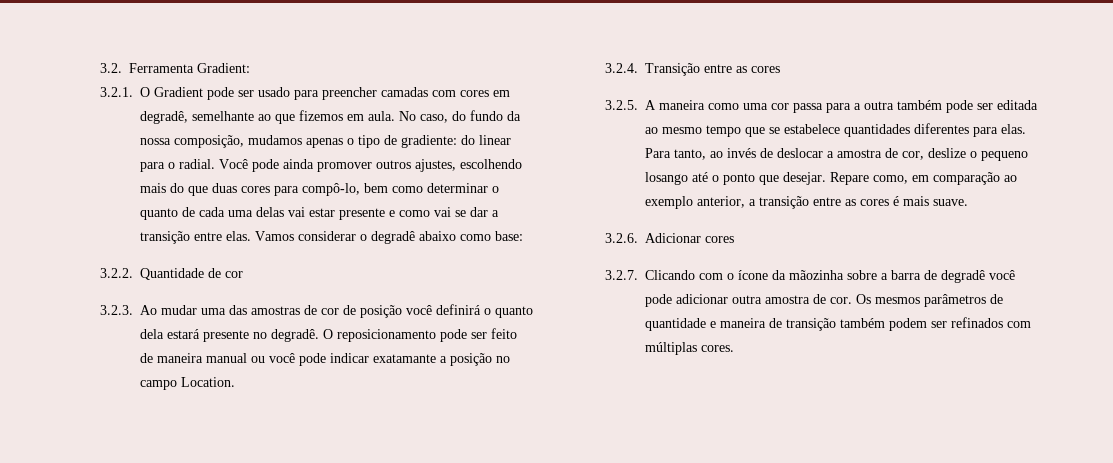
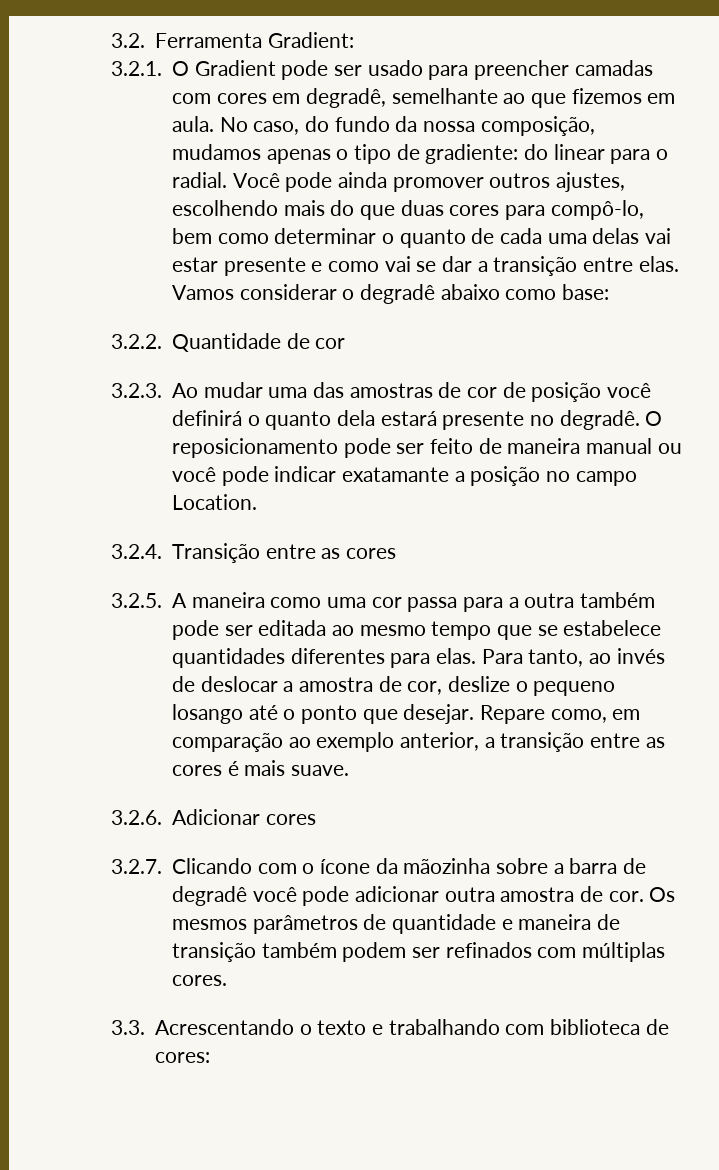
(734, 348) none -> [110,1019,669,1035] [155,1052,211,1063] // 3.3. Acrescentando o texto e trabalhando com biblioteca de cores:

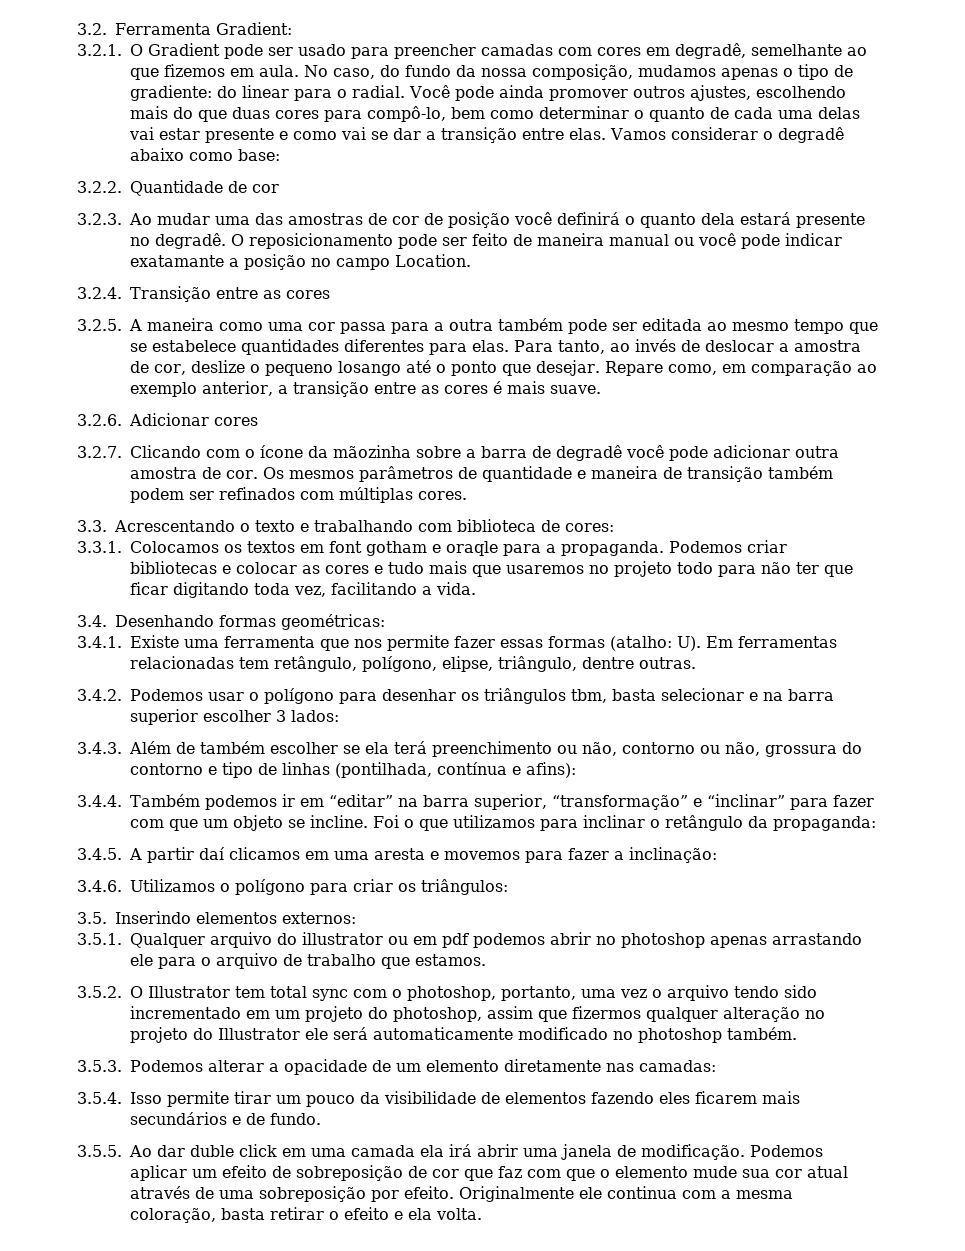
(211, 1057) none -> [77,540,788,556] [130,561,854,577] [130,582,477,598] [77,614,386,630] [77,635,838,651] [130,656,697,672] [77,688,835,704] [130,709,340,725] [77,741,863,757] [130,762,577,778] [77,794,875,810] [130,815,877,831] [77,847,718,863] [77,879,509,895] [77,911,357,924] [77,932,863,948] [130,953,487,969] [77,985,818,1001] [130,1006,826,1022] [130,1027,798,1043] [77,1059,717,1075] [77,1091,801,1107] [130,1112,322,1125] [77,1144,824,1160] [130,1165,849,1181] [130,1186,794,1202] [130,1207,483,1223] // 3.3.1. Colocamos os textos em font gotham e oraqle para a propaganda. Podemos criar bibliotecas e colocar as cores e tudo mais que usaremos no projeto todo para não ter que ficar digitando toda vez, facilitando a vida. // 3.4. Desenhando formas geométricas: // 3.4.1. Existe uma ferramenta que nos permite fazer essas formas (atalho: U). Em ferramentas relacionadas tem retângulo, polígono, elipse, triângulo, dentre outras. // 3.4.2. Podemos usar o polígono para desenhar os triângulos tbm, basta selecionar e na barra superior escolher 3 lados: // 3.4.3. Além de também escolher se ela terá preenchimento ou não, contorno ou não, grossura do contorno e tipo de linhas (pontilhada, contínua e afins): // 3.4.4. Também podemos ir em “editar” na barra superior, “transformação” e “inclinar” para fazer com que um objeto se incline. Foi o que utilizamos para inclinar o retângulo da propaganda: // 3.4.5. A partir daí clicamos em uma aresta e movemos para fazer a inclinação: // 3.4.6. Utilizamos o polígono para criar os triângulos: // 3.5. Inserindo elementos externos: // 3.5.1. Qualquer arquivo do illustrator ou em pdf podemos abrir no photoshop apenas arrastando ele para o arquivo de trabalho que estamos. // 3.5.2. O Illustrator tem total sync com o photoshop, portanto, uma vez o arquivo tendo sido incrementado em um projeto do photoshop, assim que fizermos qualquer alteração no projeto do Illustrator ele será automaticamente modificado no photoshop também. // 3.5.3. Podemos alterar a opacidade de um elemento diretamente nas camadas: // 3.5.4. Isso permite tirar um pouco da visibilidade de elementos fazendo eles ficarem mais secundários e de fundo. // 3.5.5. Ao dar duble click em uma camada ela irá abrir uma janela de modificação. Podemos aplicar um efeito de sobreposição de cor que faz com que o elemento mude sua cor atual através de uma sobreposição por efeito. Originalmente ele continua com a mesma coloração, basta retirar o efeito e ela volta.

